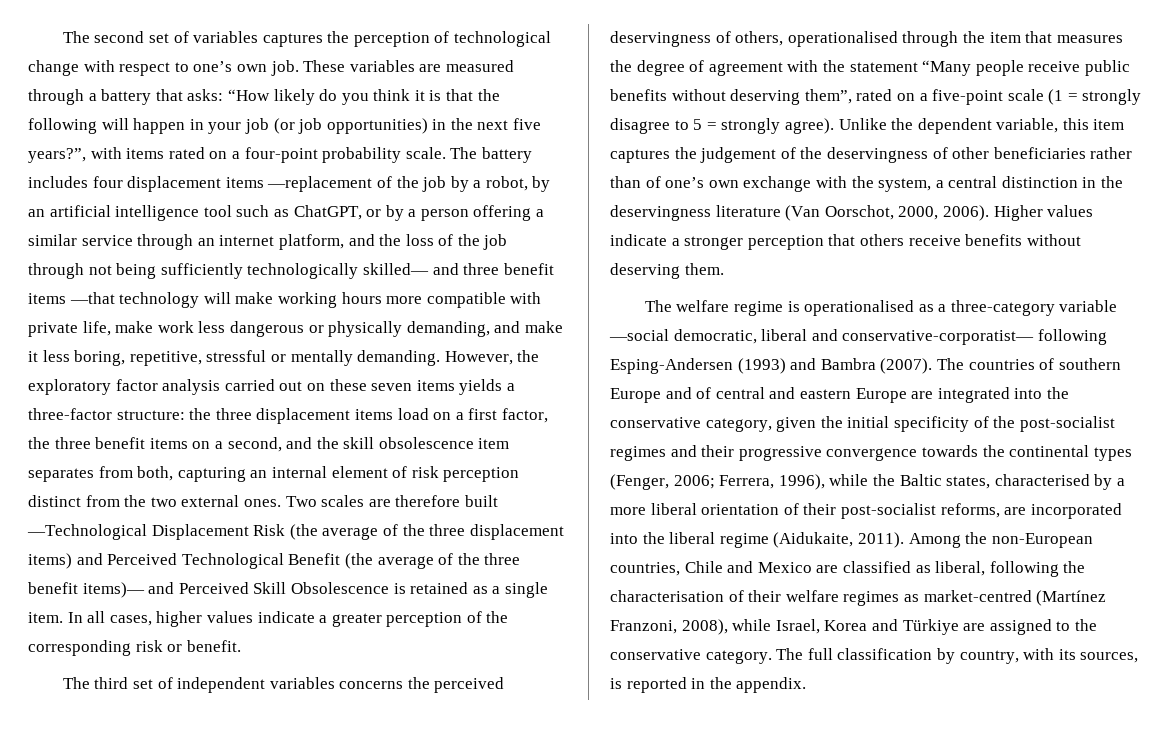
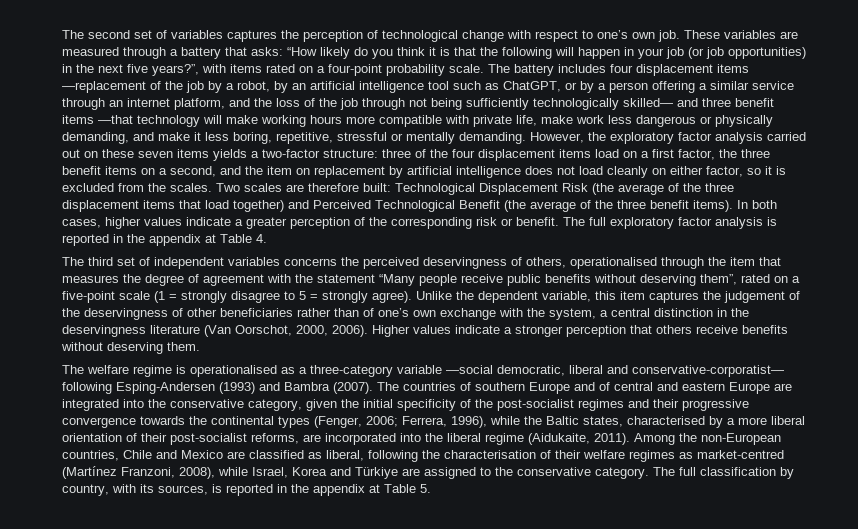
[28,408,252,420] three-factor structure: the three -> [262,149,475,158] two-factor structure: three of the four
[343,437,510,449] [28,466,520,482] [28,495,281,507] skill obsolescence item separates from both, capturing an internal element of risk perception distinct from the two external ones. -> [267,166,786,178] [62,183,212,192] item on replacement by artificial intelligence does not load cleanly on either factor, so it is excluded from the scales.
[464,495,498,507] [27,524,147,540] built —Technological -> [363,183,475,195] built: Technological
[28,553,72,569] items) -> [143,200,284,212] items that load together)
[82,582,548,598] [28,611,106,623] items)— and Perceived Skill Obsolescence is retained as a single item. In all -> [693,200,777,212] items). In both
(241, 646) none -> [563,217,777,229] [62,234,267,246] The full exploratory factor analysis is reported in the appendix at Table 4.
[736,677,807,693] appendix. -> [313,484,431,496] appendix at Table 5.

